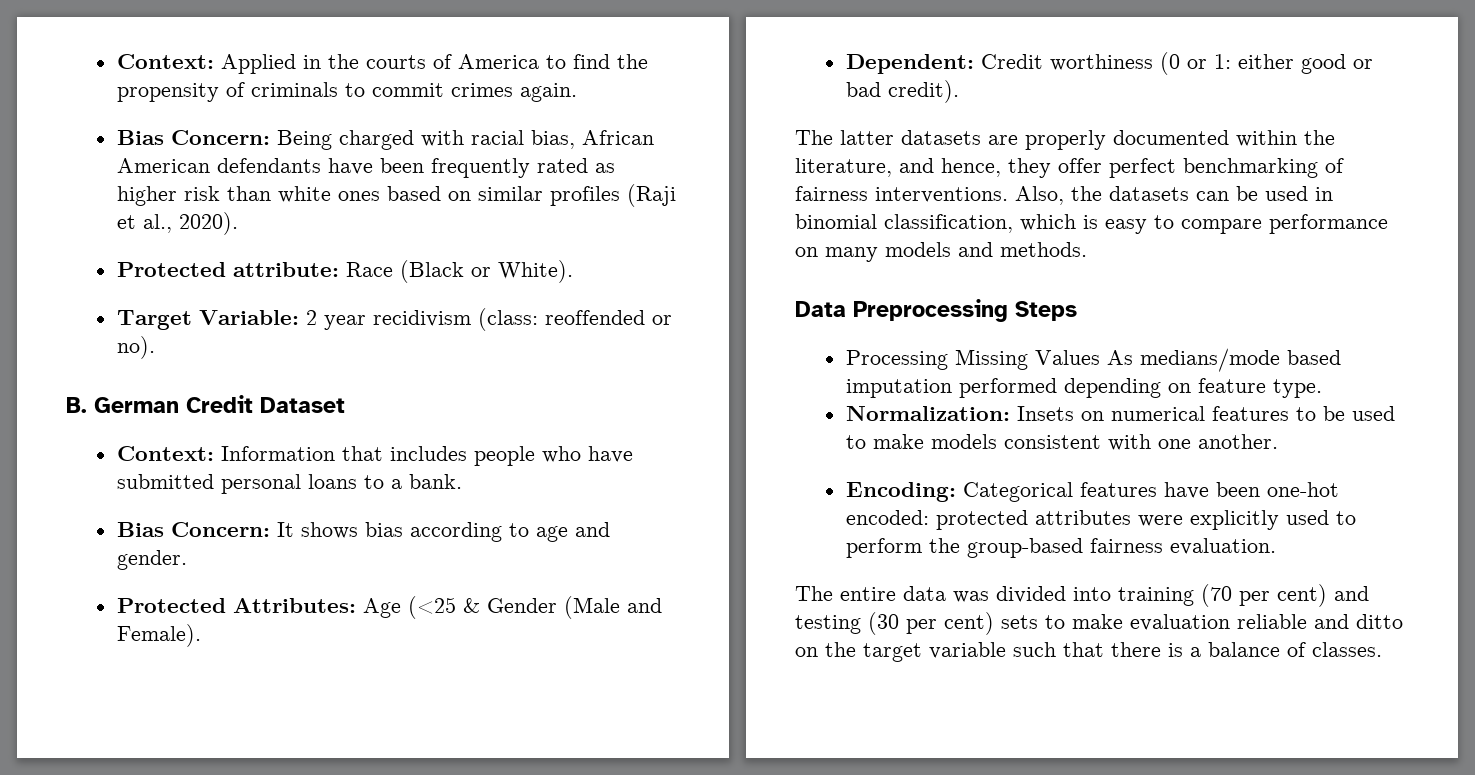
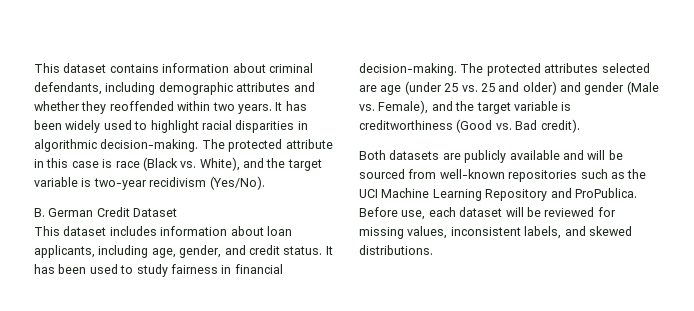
[116,54,648,74] [116,82,577,102] [116,130,654,150] [116,158,615,178] [116,184,676,207] [116,212,238,235] [116,260,573,283] [116,308,672,331] [116,336,155,359] [66,395,345,413] [116,446,633,466] [116,474,462,494] [116,522,610,542] [116,550,187,570] [116,596,662,619] [116,624,201,647] [845,52,1373,75] [845,80,959,103] [795,130,1335,150] [795,158,1344,178] [795,186,1333,205] [795,214,1388,234] [795,242,1087,262] [795,299,1077,322] [845,348,1341,372] [845,378,1322,398] [845,406,1395,421] [845,434,1278,451] [845,482,1339,502] [845,510,1356,530] [845,538,1276,558] [795,584,1369,607] [795,612,1403,635] [795,642,1382,662] Context: Applied in the courts of America to find the propensity of criminals to commit crimes again. // Bias Concern: Being charged with racial bias, African American defendants have been frequently rated as higher risk than white ones based on similar profiles (Raji et al., 2020). // Protected attribute: Race (Black or White). // Target Variable: 2 year recidivism (class: reoffended or no). // B. German Credit Dataset // Context: Information that includes people who have submitted personal loans to a bank. // Bias Concern: It shows bias according to age and gender. // Protected Attributes: Age (<25 & Gender (Male and Female). // Dependent: Credit worthiness (0 or 1: either good or bad credit). // The latter datasets are properly documented within the literature, and hence, they offer perfect benchmarking of fairness interventions. Also, the datasets can be used in binomial classification, which is easy to compare performance on many models and methods. // Data Preprocessing Steps // Processing Missing Values As medians/mode based imputation performed depending on feature type. // Normalization: Insets on numerical features to be used to make models consistent with one another. // Encoding: Categorical features have been one-hot encoded: protected attributes were explicitly used to perform the group-based fairness evaluation. // The entire data was divided into training (70 per cent) and testing (30 per cent) sets to make evaluation reliable and ditto on the target variable such that there is a balance of classes. -> [34,63,313,73] [34,82,315,95] [34,101,307,114] [34,120,308,133] [34,139,333,152] [34,157,322,171] [34,176,265,190] [34,207,178,217] [34,226,292,236] [34,245,333,258] [34,264,283,277] [359,63,650,76] [359,81,659,95] [359,100,572,114] [359,119,580,133] [359,150,623,163] [359,169,647,182] [359,188,637,201] [359,207,616,220] [359,226,632,239] [359,245,433,255] This dataset contains information about criminal defendants, including demographic attributes and whether they reoffended within two years. It has been widely used to highlight racial disparities in algorithmic decision-making. The protected attribute in this case is race (Black vs. White), and the target variable is two-year recidivism (Yes/No). // B. German Credit Dataset // This dataset includes information about loan applicants, including age, gender, and credit status. It has been used to study fairness in financial decision-making. The protected attributes selected are age (under 25 vs. 25 and older) and gender (Male vs. Female), and the target variable is creditworthiness (Good vs. Bad credit). // Both datasets are publicly available and will be sourced from well-known repositories such as the UCI Machine Learning Repository and ProPublica. Before use, each dataset will be reviewed for missing values, inconsistent labels, and skewed distributions.

